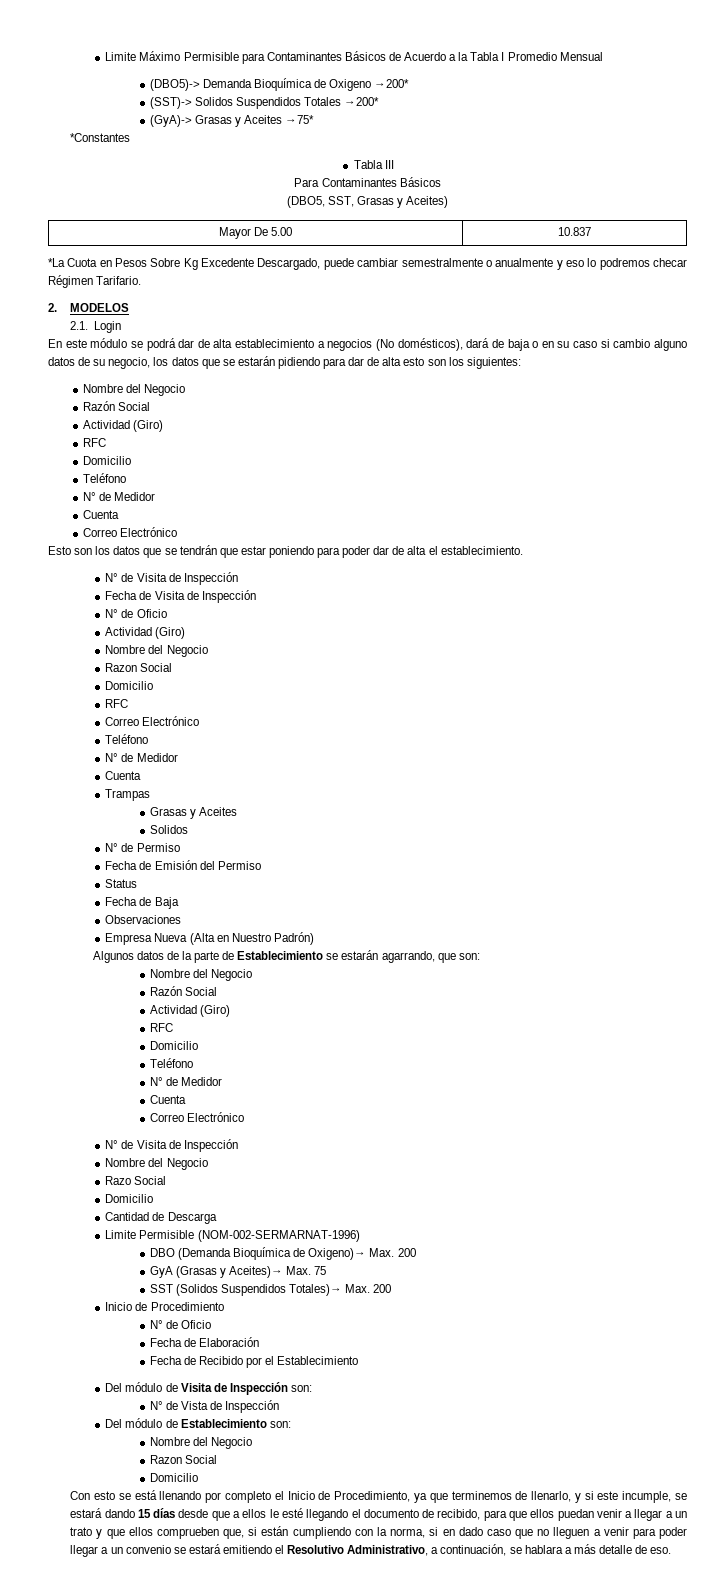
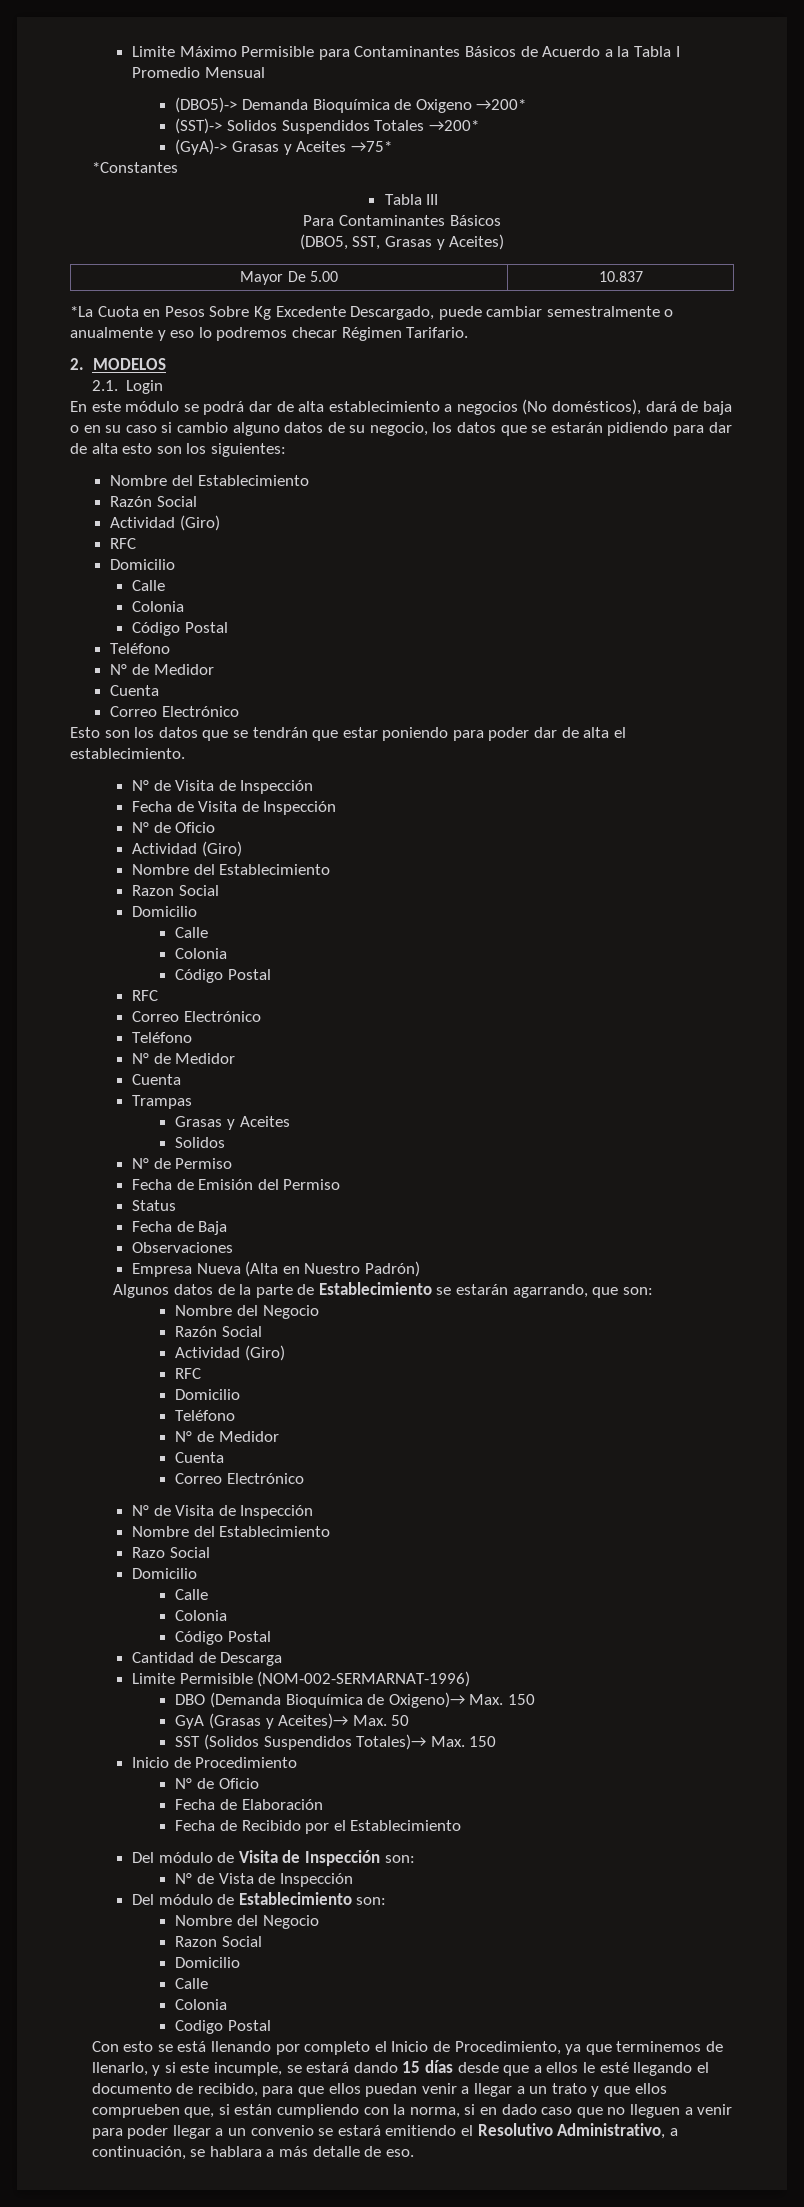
[144,384,186,396] [82,401,151,411] [82,420,164,432] [82,438,106,447] [82,456,131,465] Negocio // Razón Social // Actividad (Giro) // RFC // Domicilio -> [197,475,309,486] [110,496,197,507] [110,515,220,531] [110,538,137,549] [110,559,176,570] [132,580,166,591] [132,601,185,612] [132,622,228,636] Establecimiento // Razón Social // Actividad (Giro) // RFC // Domicilio // Calle // Colonia // Código Postal
[166,645,208,657] [105,663,173,672] [105,681,154,690] Negocio // Razon Social // Domicilio -> [219,864,331,875] [132,885,219,896] [132,906,198,917] [175,927,209,938] [175,948,228,959] [175,969,271,983] Establecimiento // Razon Social // Domicilio // Calle // Colonia // Código Postal
[166,1158,208,1170] Negocio -> [219,1526,331,1537] Establecimiento
(154, 1198) none -> [175,1589,209,1600] [175,1610,228,1621] [175,1631,271,1645] // Calle // Colonia // Código Postal
[397,1248,416,1257] 200 -> [507,1694,535,1705] 150
[314,1266,327,1275] 75 -> [391,1715,410,1726] 50
[373,1284,392,1293] 200 -> [469,1736,497,1747] 150
(198, 1477) none -> [175,1978,209,1989] [175,1999,228,2010] [175,2020,271,2034] // Calle // Colonia // Codigo Postal

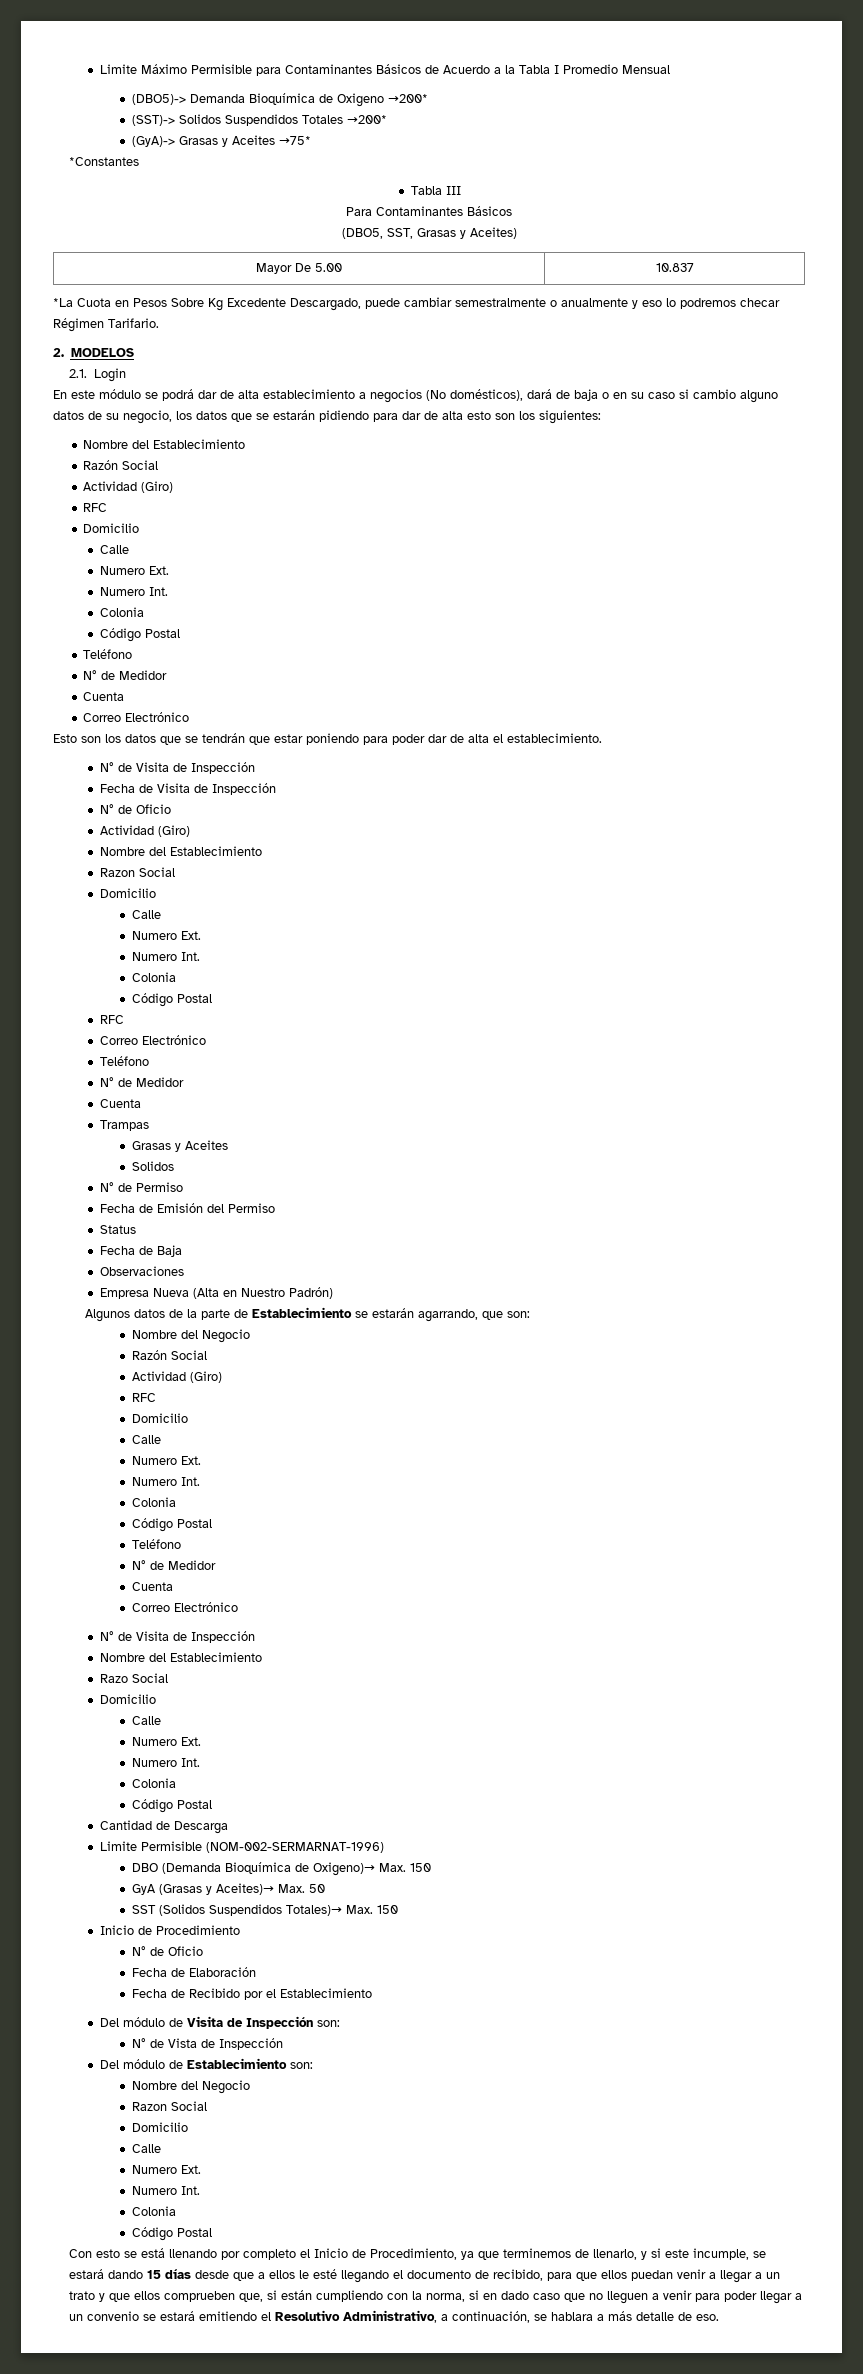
(166, 585) none -> [99,566,169,575] [99,587,168,596] // Numero Ext. // Numero Int.
(209, 932) none -> [131,931,201,940] [131,952,200,961] // Numero Ext. // Numero Int.
(241, 1394) none -> [131,1435,161,1444] [131,1456,201,1465] [131,1477,200,1486] [131,1497,176,1507] [131,1518,212,1532] // Calle // Numero Ext. // Numero Int. // Colonia // Código Postal
(209, 1594) none -> [131,1737,201,1746] [131,1758,200,1767] // Numero Ext. // Numero Int.
[175,1999,228,2010] [175,2020,224,2034] // Colonia // Codigo -> [131,2165,201,2174] [131,2186,200,2195] [131,2206,176,2216] [131,2227,173,2241] // Numero Ext. // Numero Int. // Colonia // Código

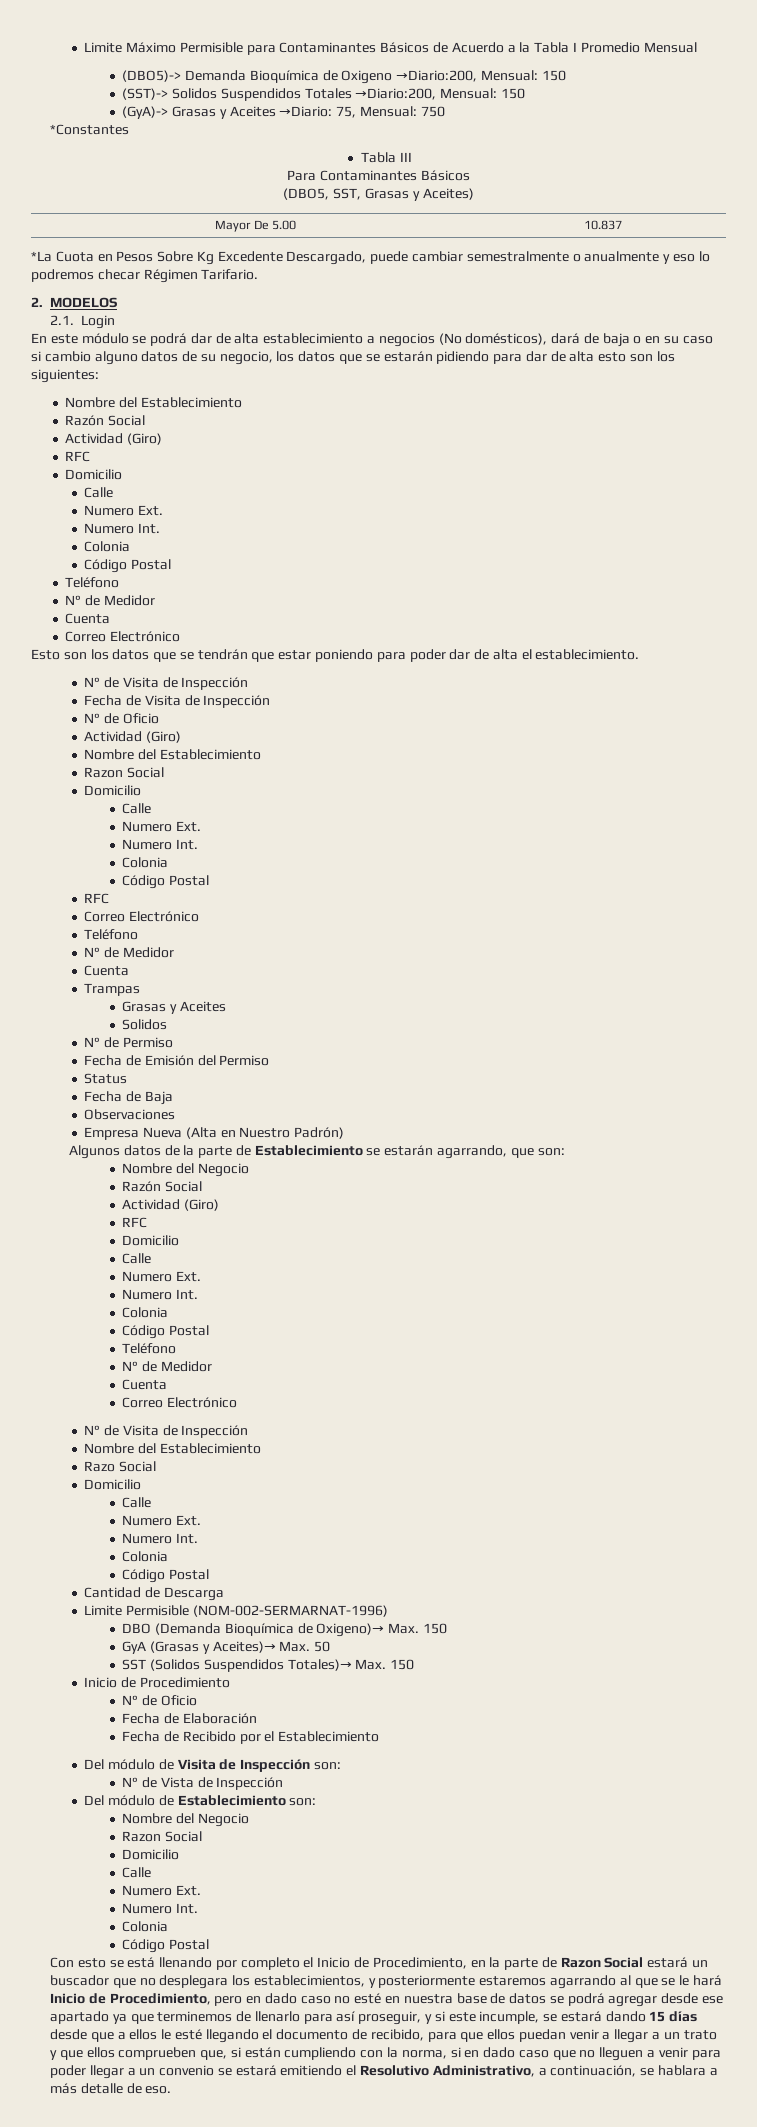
[387,94,428,103] →200* -> [396,70,566,82] →Diario:200, Mensual: 150
[346,115,387,124] →200* -> [355,88,525,100] →Diario:200, Mensual: 150
[278,136,311,145] →75* -> [279,106,445,118] →Diario: 75, Mensual: 750
[461,2248,638,2260] ya que terminemos de llenarlo, -> [470,1957,709,1970] [49,1975,722,1989] [49,1993,724,2007] [49,2011,422,2025] en la parte de Razon Social estará un buscador que no desplegara los establecimientos, y posteriormente estaremos agarrando al que se le hará Inicio de Procedimiento, pero en dado caso no esté en nuestra base de datos se podrá agregar desde ese apartado ya que terminemos de llenarlo para así proseguir,

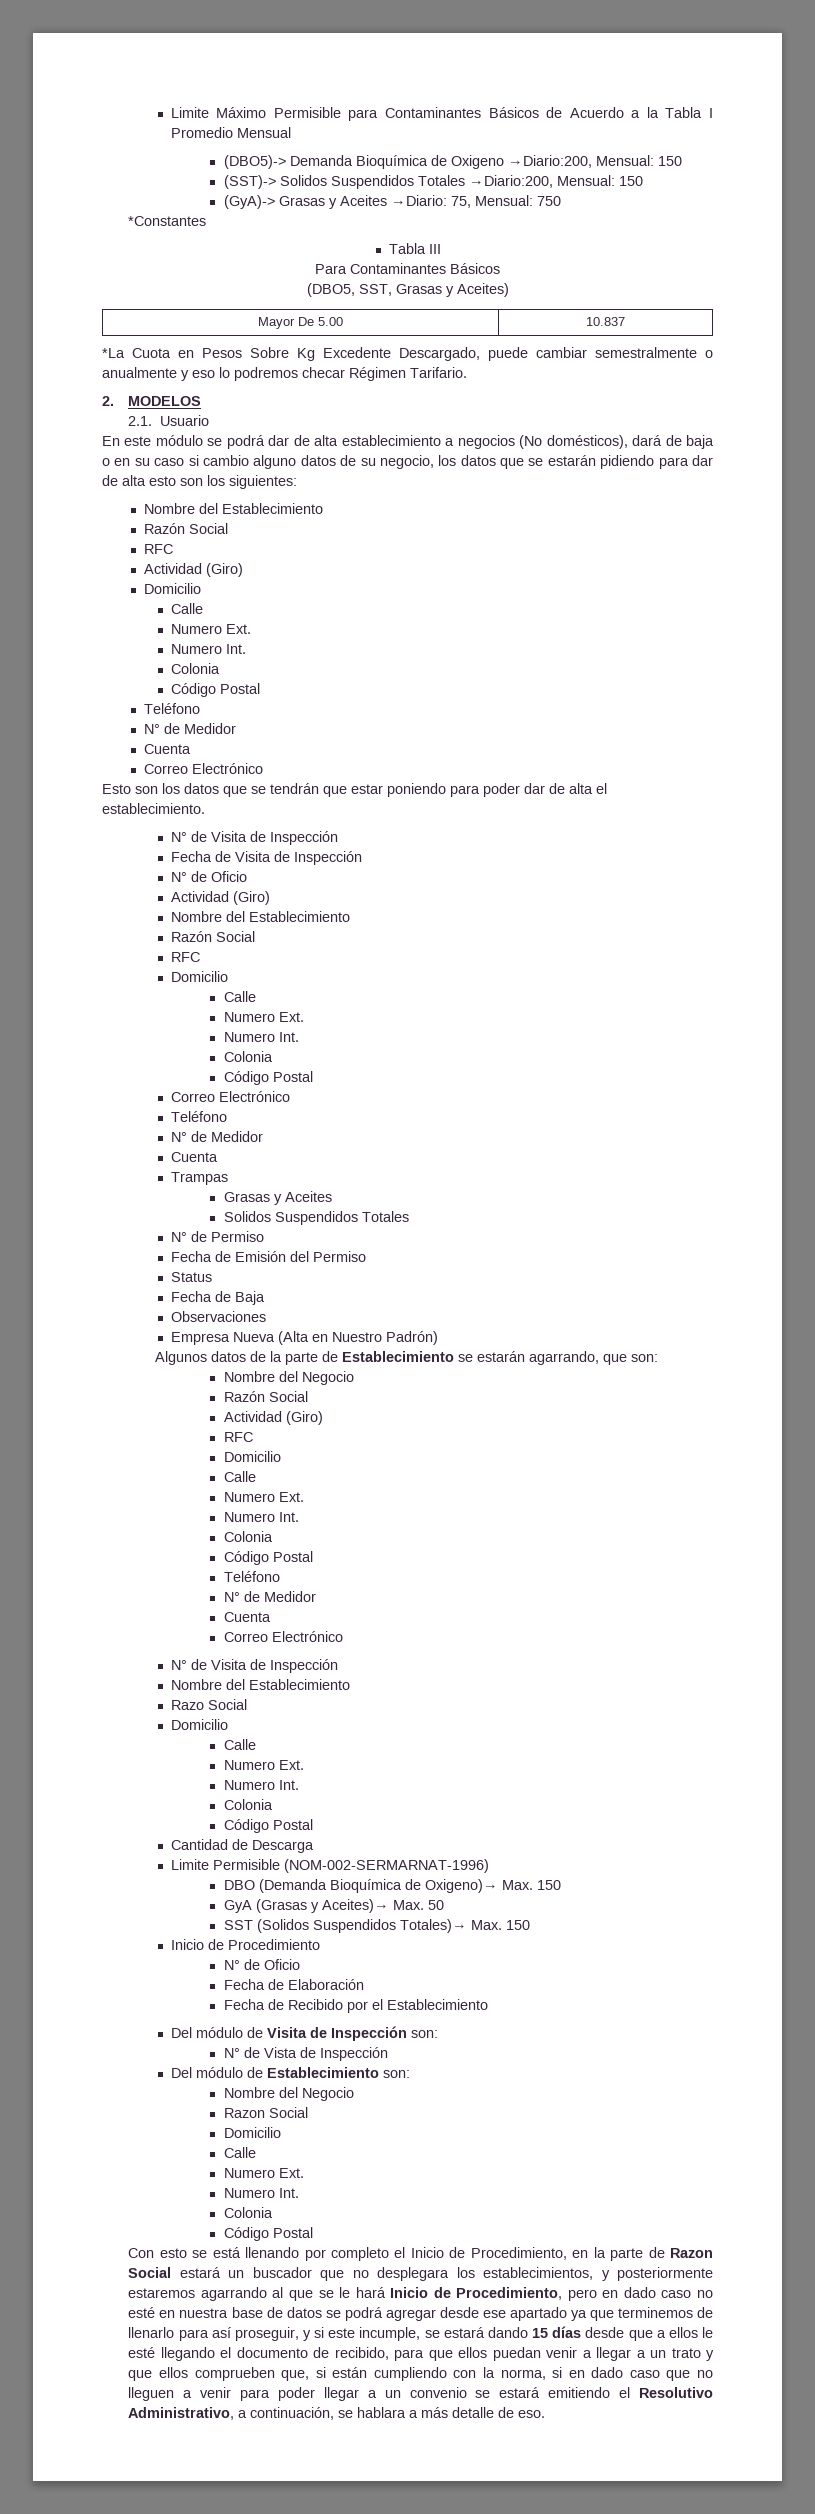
[80,315,115,329] Login -> [159,415,209,426] Usuario
[65,433,163,445] [65,451,91,462] // Actividad (Giro) // RFC -> [144,544,174,554] [144,563,244,577] // RFC // Actividad (Giro)
[84,767,165,778] [84,785,142,796] [122,803,152,814] [122,821,202,832] [122,839,199,850] [122,857,169,868] [122,875,210,889] [84,893,110,904] Razon Social // Domicilio // Calle // Numero Ext. // Numero Int. // Colonia // Código Postal // RFC -> [170,931,255,942] [170,952,200,962] [170,971,228,982] [223,991,256,1002] [223,1012,304,1022] [223,1032,299,1042] [223,1051,273,1062] [223,1071,313,1085] Razón Social // RFC // Domicilio // Calle // Numero Ext. // Numero Int. // Colonia // Código Postal
(168, 1024) none -> [274,1211,409,1225] Suspendidos Totales

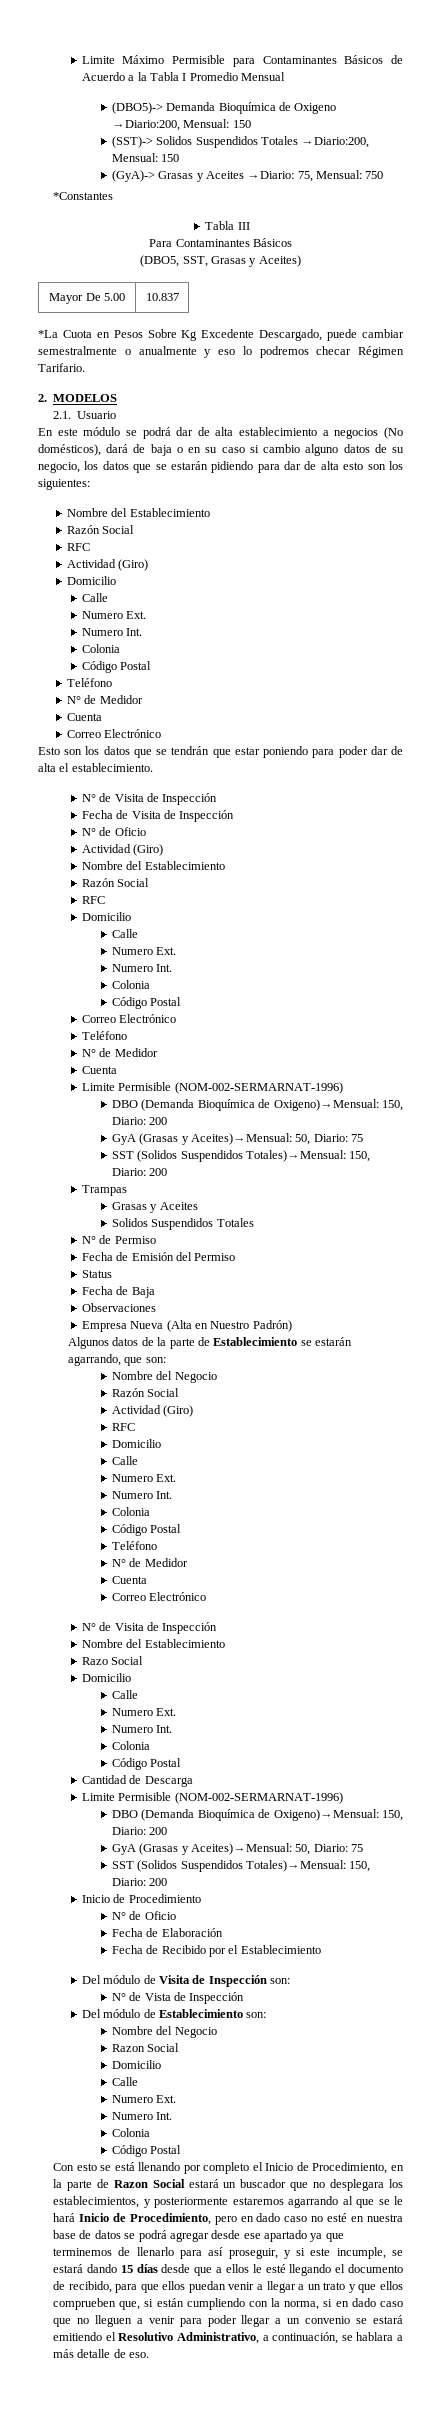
(218, 1157) none -> [81,1082,343,1094] [111,1099,403,1111] [111,1117,168,1125] [111,1133,364,1145] [111,1150,371,1162] [111,1168,168,1176] // Limite Permisible (NOM-002-SERMARNAT-1996) // DBO (Demanda Bioquímica de Oxigeno)→Mensual: 150, Diario: 200 // GyA (Grasas y Aceites)→Mensual: 50, Diario: 75 // SST (Solidos Suspendidos Totales)→Mensual: 150, Diario: 200
[424,1879,561,1893] [223,1899,444,1913] [223,1919,530,1933] Oxigeno)→ Max. 150 // GyA (Grasas y Aceites)→ Max. 50 // SST (Solidos Suspendidos Totales)→ Max. 150 -> [273,1809,403,1821] [111,1827,168,1835] [111,1843,364,1855] [111,1860,371,1872] [111,1878,168,1886] Oxigeno)→Mensual: 150, Diario: 200 // GyA (Grasas y Aceites)→Mensual: 50, Diario: 75 // SST (Solidos Suspendidos Totales)→Mensual: 150, Diario: 200

